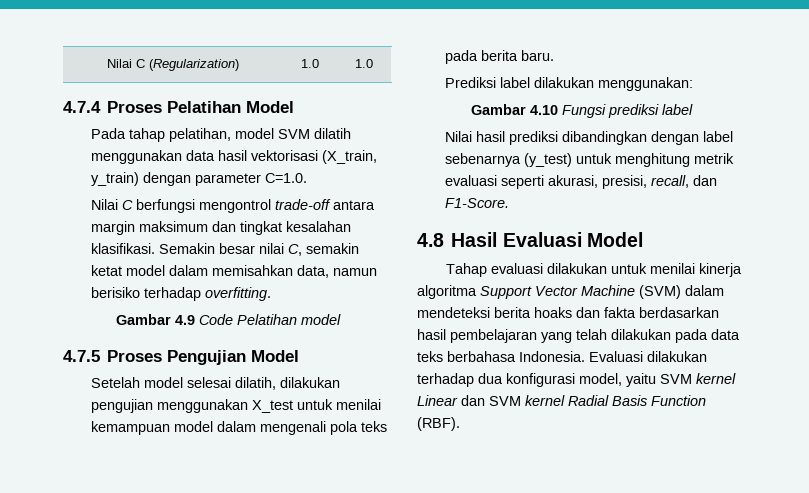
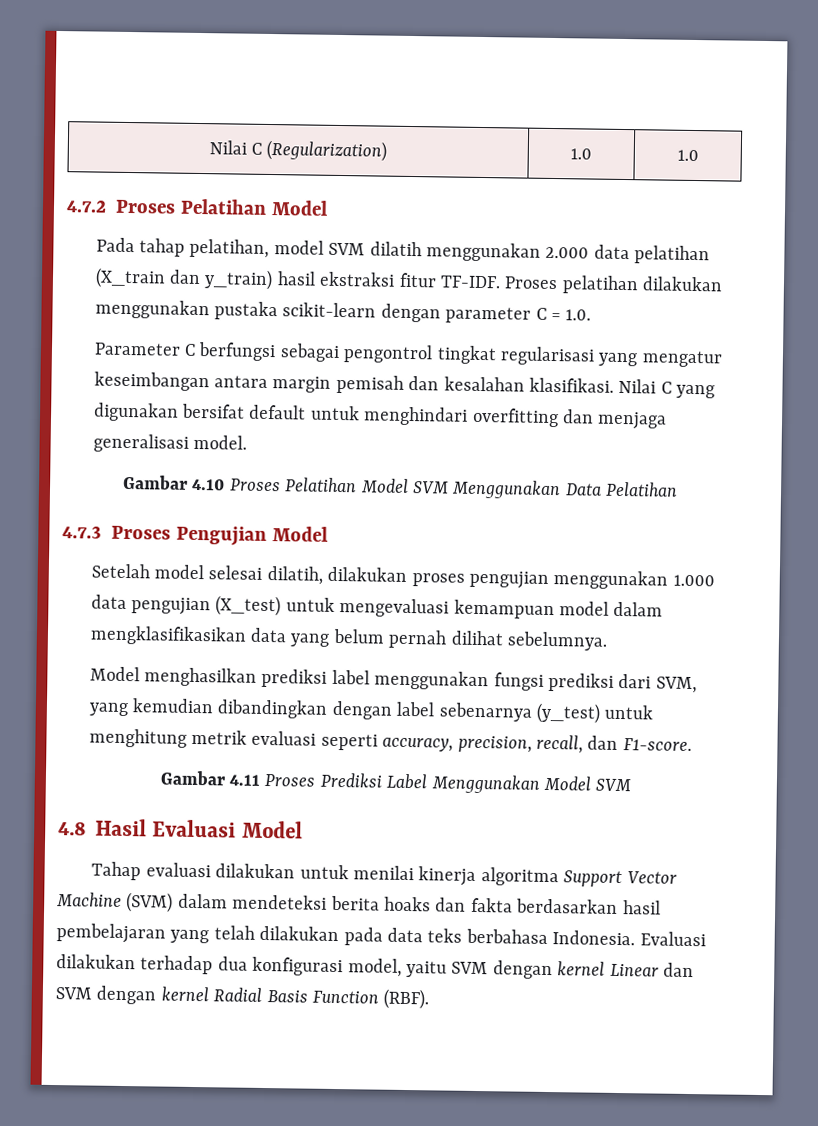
[63,101,101,113] 4.7.4 -> [66,200,107,213] 4.7.2
[186,150,378,164] [91,172,308,186] [91,199,376,213] [91,221,352,235] [91,243,360,256] [91,265,378,278] [91,287,272,301] [115,314,341,325] [63,350,100,362] data hasil vektorisasi (X_train, y_train) dengan parameter C=1.0. // Nilai C berfungsi mengontrol trade-off antara margin maksimum dan tingkat kesalahan klasifikasi. Semakin besar nilai C, semakin ketat model dalam memisahkan data, namun berisiko terhadap overfitting. // Gambar 4.9 Code Pelatihan model // 4.7.5 -> [545,244,711,265] [94,267,724,295] [94,299,592,324] [93,342,723,368] [93,371,716,399] [92,402,668,430] [92,433,248,453] [122,474,679,500] [62,526,102,539] 2.000 data pelatihan (X_train dan y_train) hasil ekstraksi fitur TF-IDF. Proses pelatihan dilakukan menggunakan pustaka scikit-learn dengan parameter C = 1.0. // Parameter C berfungsi sebagai pengontrol tingkat regularisasi yang mengatur keseimbangan antara margin pemisah dan kesalahan klasifikasi. Nilai C yang digunakan bersifat default untuk menghindari overfitting dan menjaga generalisasi model. // Gambar 4.10 Proses Pelatihan Model SVM Menggunakan Data Pelatihan // 4.7.3
(341, 382) none -> [411,573,465,587] proses
[252,399,382,413] [91,421,388,435] [445,50,555,64] [445,77,694,91] [471,104,693,118] [445,131,559,145] X_test untuk menilai kemampuan model dalam mengenali pola teks pada berita baru. // Prediksi label dilakukan menggunakan: // Gambar 4.10 Fungsi prediksi label // Nilai hasil prediksi -> [672,574,715,587] [90,594,664,620] [89,625,609,651] [89,666,697,694] [88,698,215,717] 1.000 data pengujian (X_test) untuk mengevaluasi kemampuan model dalam mengklasifikasikan data yang belum pernah dilihat sebelumnya. // Model menghasilkan prediksi label menggunakan fungsi prediksi dari SVM, yang kemudian
[548,175,718,189] [445,198,510,208] akurasi, presisi, recall, dan F1-Score. -> [382,734,692,754] [159,770,632,794] accuracy, precision, recall, dan F1-score. // Gambar 4.11 Proses Prediksi Label Menggunakan Model SVM
(692, 379) none -> [492,960,553,980] dengan
(521, 401) none -> [96,985,157,1005] dengan

